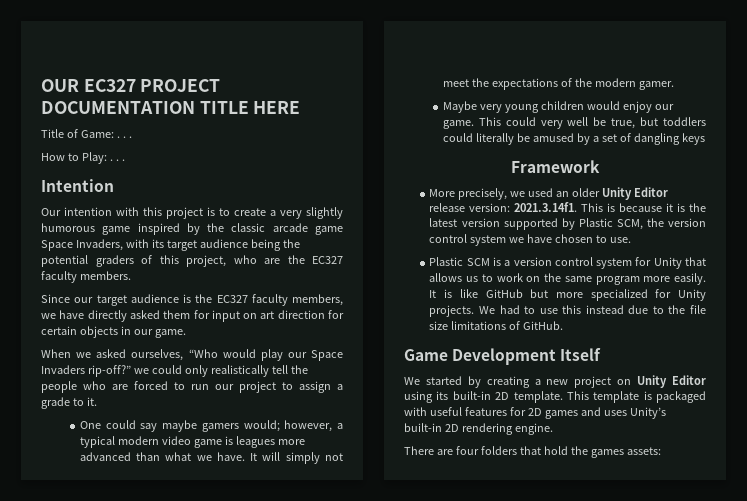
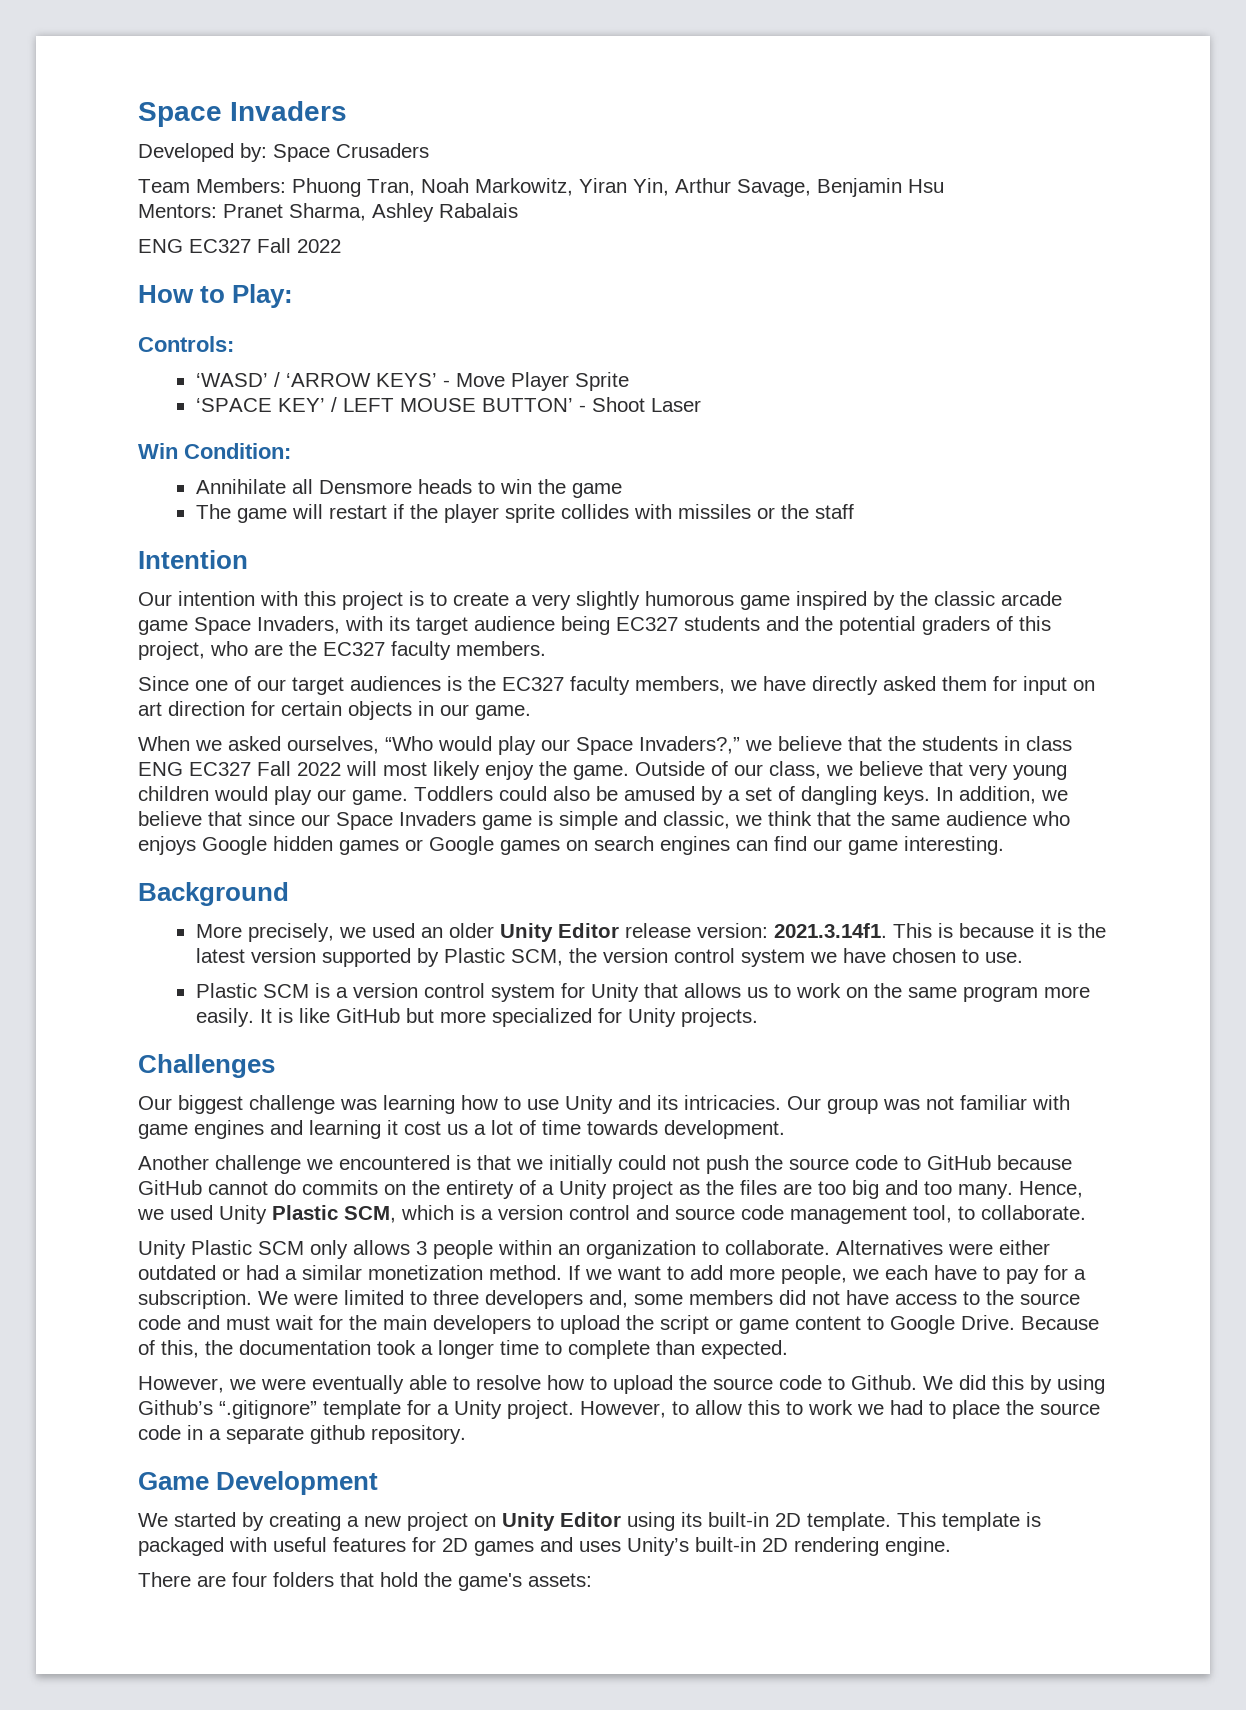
[41,79,221,92] [41,101,301,114] [41,129,132,138] [41,152,125,164] OUR EC327 PROJECT DOCUMENTATION TITLE HERE // Title of Game: . . . // How to Play: . . . -> [138,101,347,127] [138,143,429,162] [138,178,944,197] [138,203,518,222] [138,238,341,253] [138,284,294,308] [138,336,234,352] [195,372,629,391] [195,397,701,412] [138,443,291,459] [195,479,622,498] [195,504,854,523] Space Invaders // Developed by: Space Crusaders // Team Members: Phuong Tran, Noah Markowitz, Yiran Yin, Arthur Savage, Benjamin Hsu // Mentors: Pranet Sharma, Ashley Rabalais // ENG EC327 Fall 2022 // How to Play: // Controls: // ‘WASD’ / ‘ARROW KEYS’ - Move Player Sprite // ‘SPACE KEY’ / LEFT MOUSE BUTTON’ - Shoot Laser // Win Condition: // Annihilate all Densmore heads to win the game // The game will restart if the player sprite collides with missiles or the staff
(281, 245) none -> [616,616,799,631] EC327 students and
(70, 298) none -> [195,676,251,691] one of
[130,294,179,303] audience -> [350,676,441,691] audiences
[41,365,308,377] [41,381,343,393] [41,397,97,409] [79,420,343,432] [79,436,305,448] [79,452,343,464] [442,78,674,90] [442,101,477,113] Invaders rip-off?” we could only realistically tell the people who are forced to run our project to assign a grade to it. // One could say maybe gamers would; however, a typical modern video game is leagues more advanced than what we have. It will simply not meet the expectations of the modern gamer. // Maybe -> [639,736,1072,754] [138,761,963,780] Invaders?,” we believe that the students in class ENG EC327 Fall 2022 will most likely enjoy the game. Outside of our class, we believe that
[622,101,674,113] [442,117,706,129] [442,133,514,145] enjoy our game. This could very well be true, but toddlers could literally -> [274,786,590,805] play our game. Toddlers could also
[681,133,705,145] [511,160,600,173] keys // Framework -> [883,786,1068,805] [138,811,1070,830] [138,836,1004,855] [138,882,289,906] keys. In addition, we believe that since our Space Invaders game is simple and classic, we think that the same audience who enjoys Google hidden games or Google games on search engines can find our game interesting. // Background
[479,305,706,314] [429,321,564,330] We had to use this instead due to the file size limitations of GitHub. -> [138,1054,275,1078] [138,1095,1070,1114] [138,1120,785,1139] [138,1155,1072,1174] [138,1180,1083,1199] [137,1205,1086,1224] [138,1240,1050,1259] [138,1265,1086,1284] [138,1290,1080,1309] [138,1315,1099,1334] [138,1340,788,1359] [138,1375,1105,1394] [138,1400,1100,1419] [138,1425,466,1444] // Challenges // Our biggest challenge was learning how to use Unity and its intricacies. Our group was not familiar with game engines and learning it cost us a lot of time towards development. // Another challenge we encountered is that we initially could not push the source code to GitHub because GitHub cannot do commits on the entirety of a Unity project as the files are too big and too many. Hence, we used Unity Plastic SCM, which is a version control and source code management tool, to collaborate. // Unity Plastic SCM only allows 3 people within an organization to collaborate. Alternatives were either outdated or had a similar monetization method. If we want to add more people, we each have to pay for a subscription. We were limited to three developers and, some members did not have access to the source code and must wait for the main developers to upload the script or game content to Google Drive. Because of this, the documentation took a longer time to complete than expected. // However, we were eventually able to resolve how to upload the source code to Github. We did this by using Github’s “.gitignore” template for a Unity project. However, to allow this to work we had to place the source code in a separate github repository.
[560,348,602,361] Itself -> (379, 1483) none
[590,449,624,458] games -> [458,1573,522,1591] game's

